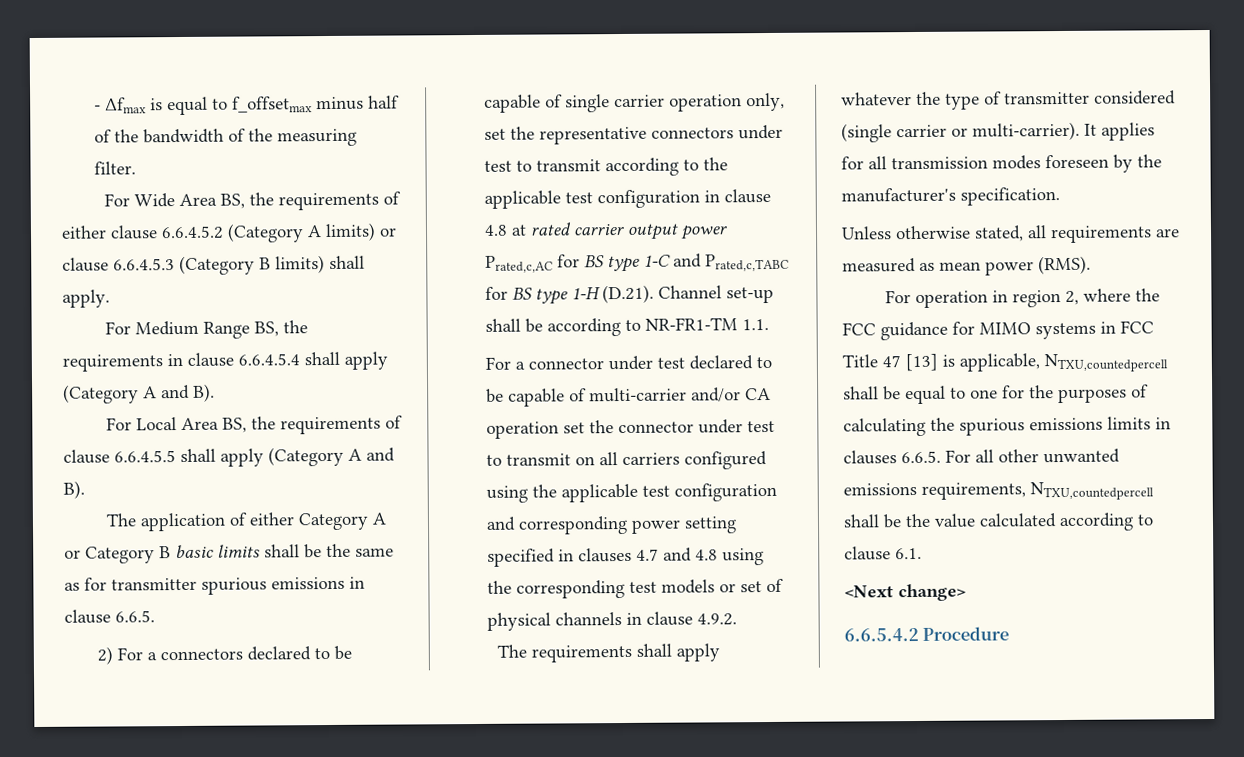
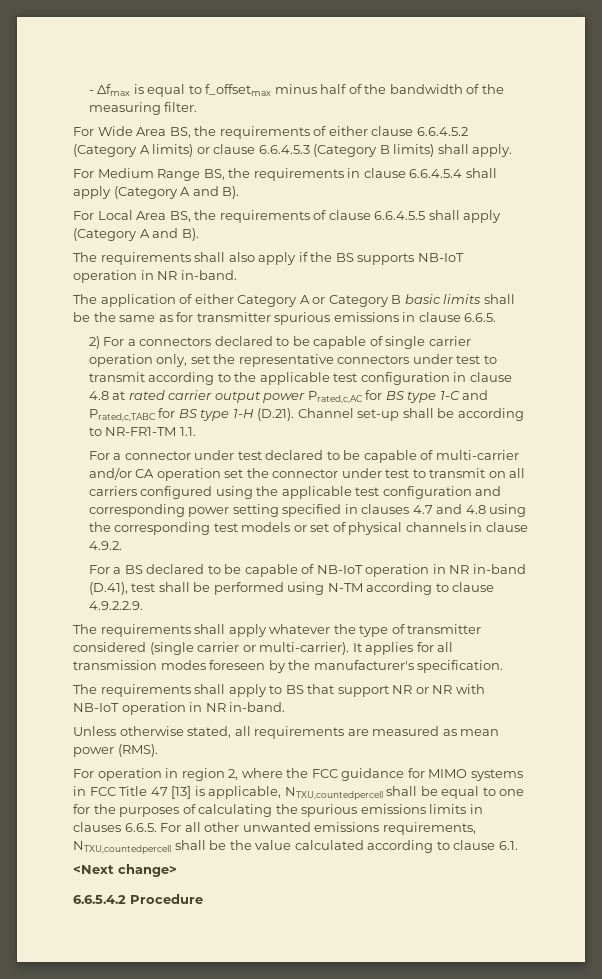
(85, 489) none -> [73,252,464,265] [73,270,237,283] // The requirements shall also apply if the BS supports NB-IoT operation in NR in-band.
(738, 619) none -> [88,564,526,577] [88,582,495,595] [88,601,143,610] // For a BS declared to be capable of NB-IoT operation in NR in-band (D.41), test shall be performed using N-TM according to clause 4.9.2.2.9.
(1060, 196) none -> [73,684,485,697] [73,702,286,715] // The requirements shall apply to BS that support NR or NR with NB-IoT operation in NR in-band.

